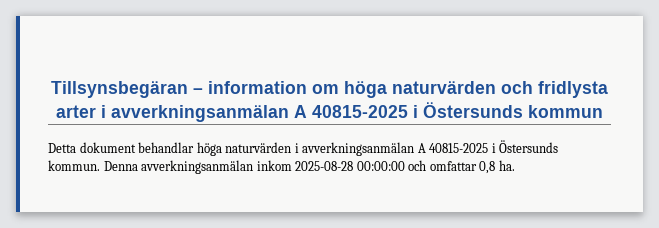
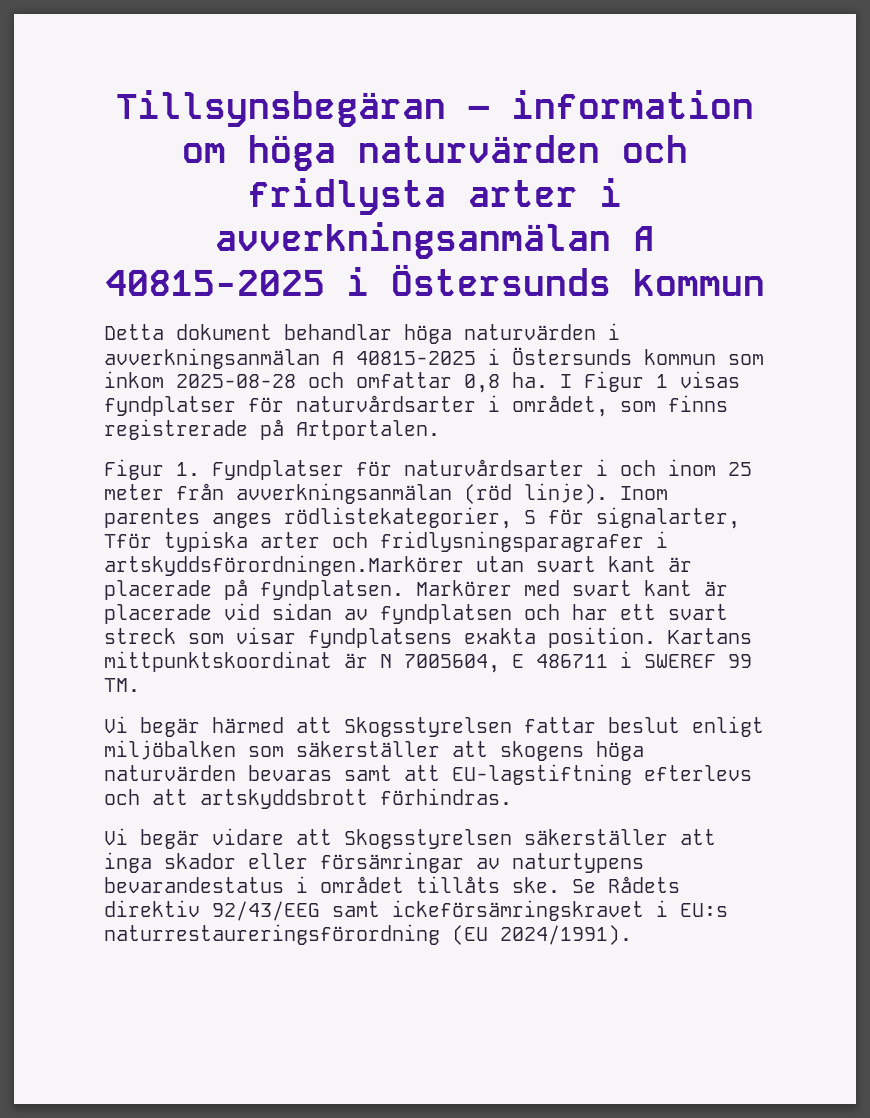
[48,160,254,174] kommun. Denna avverkningsanmälan -> [644,349,764,365] kommun som
[356,161,405,171] 00:00:00 -> (296, 381) none
(515, 165) none -> [560,371,740,392] [104,395,728,417] [104,419,440,440] [104,459,752,480] [104,483,668,504] [104,507,740,529] [104,531,668,552] [104,555,692,576] [104,579,728,600] [104,603,728,624] [104,627,752,648] [104,651,752,673] [104,678,140,692] [104,716,764,737] [104,740,644,761] [104,764,752,785] [104,788,512,809] [104,828,716,849] [104,852,644,873] [104,876,680,893] [104,900,728,921] [104,924,632,945] I Figur 1 visas fyndplatser för naturvårdsarter i området, som finns registrerade på Artportalen. // Figur 1. Fyndplatser för naturvårdsarter i och inom 25 meter från avverkningsanmälan (röd linje). Inom parentes anges rödlistekategorier, S för signalarter, Tför typiska arter och fridlysningsparagrafer i artskyddsförordningen.Markörer utan svart kant är placerade på fyndplatsen. Markörer med svart kant är placerade vid sidan av fyndplatsen och har ett svart streck som visar fyndplatsens exakta position. Kartans mittpunktskoordinat är N 7005604, E 486711 i SWEREF 99 TM. // Vi begär härmed att Skogsstyrelsen fattar beslut enligt miljöbalken som säkerställer att skogens höga naturvärden bevaras samt att EU-lagstiftning efterlevs och att artskyddsbrott förhindras. // Vi begär vidare att Skogsstyrelsen säkerställer att inga skador eller försämringar av naturtypens bevarandestatus i området tillåts ske. Se Rådets direktiv 92/43/EEG samt ickeförsämringskravet i EU:s naturrestaureringsförordning (EU 2024/1991).

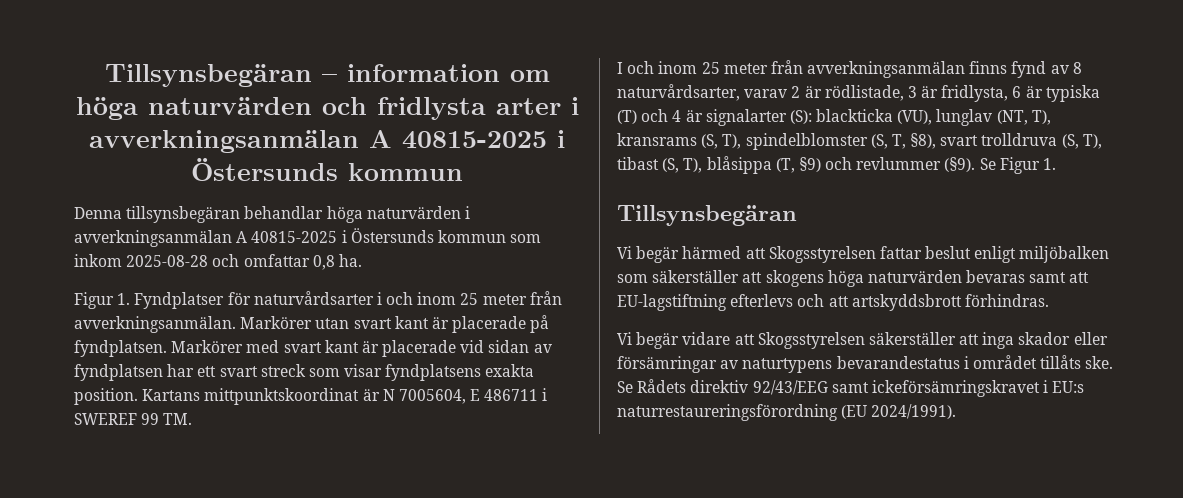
[104,324,272,340] Detta dokument -> [74,206,241,223] Denna tillsynsbegäran
[560,371,740,392] [104,395,728,417] [104,419,440,440] I Figur 1 visas fyndplatser för naturvårdsarter i området, som finns registrerade på Artportalen. -> (362, 260) none
[236,483,668,504] [104,507,740,529] [104,531,668,552] [104,555,464,576] avverkningsanmälan (röd linje). Inom parentes anges rödlistekategorier, S för signalarter, Tför typiska arter och fridlysningsparagrafer i artskyddsförordningen.Markörer -> [74,316,313,333] avverkningsanmälan. Markörer
[524,604,560,620] och -> (163, 372) none
(140, 685) none -> [617,60,1082,78] [617,84,1100,102] [617,109,1051,126] [617,133,1102,150] [617,156,1057,174] [617,205,797,226] // I och inom 25 meter från avverkningsanmälan finns fynd av 8 naturvårdsarter, varav 2 är rödlistade, 3 är fridlysta, 6 är typiska (T) och 4 är signalarter (S): blackticka (VU), lunglav (NT, T), kransrams (S, T), spindelblomster (S, T, §8), svart trolldruva (S, T), tibast (S, T), blåsippa (T, §9) och revlummer (§9). Se Figur 1. // Tillsynsbegäran

